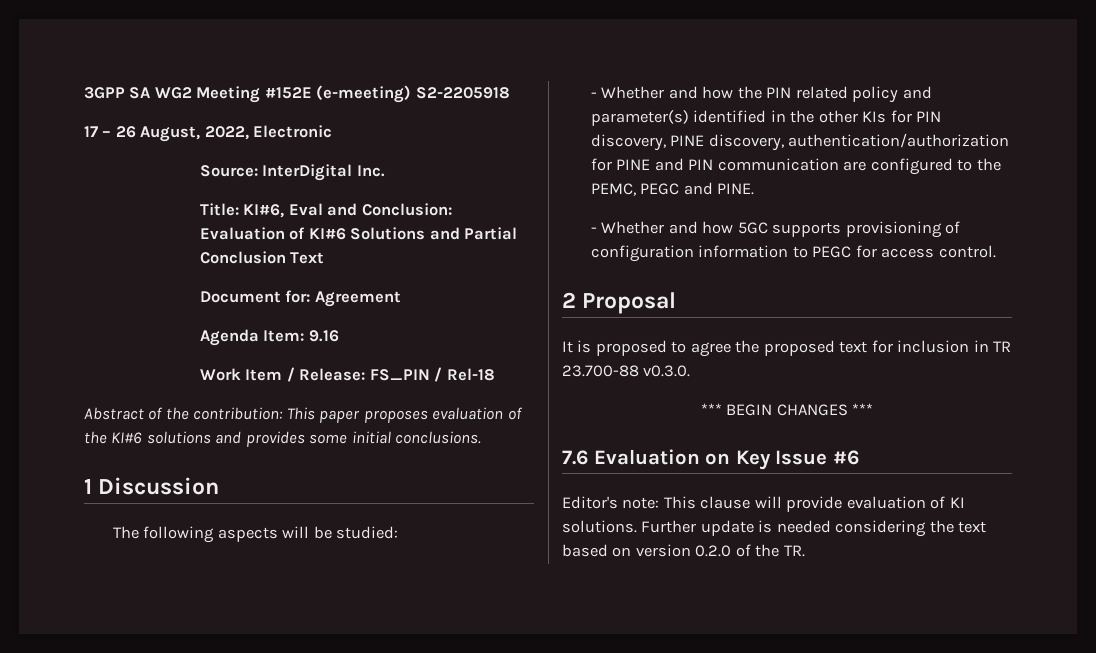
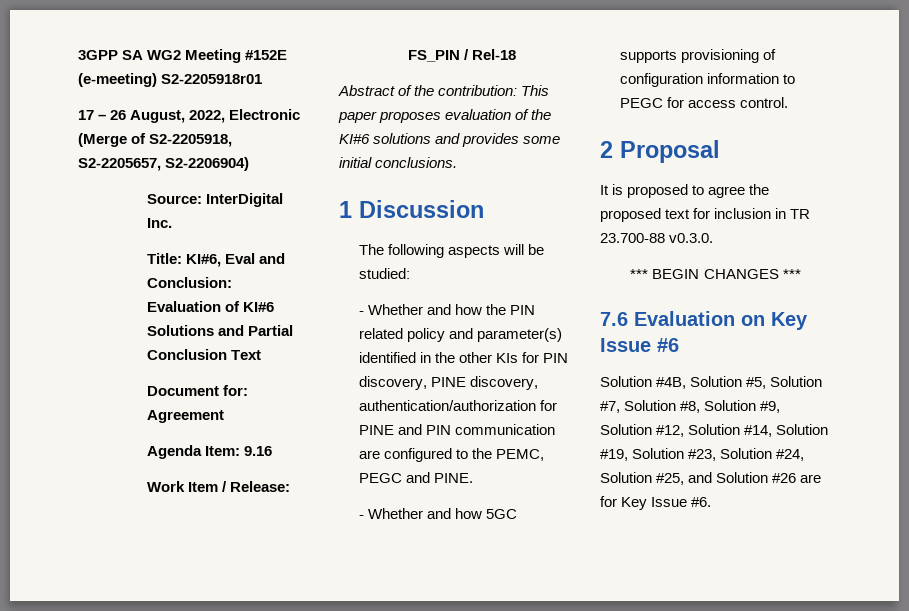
[415,87,510,99] S2-2205918 -> [161,74,263,84] S2-2205918r01
(333, 131) none -> [78,133,233,147] [78,157,250,171] (Merge of S2-2205918, S2-2205657, S2-2206904)
[562,496,965,512] [562,520,987,537] [562,544,805,557] Editor's note: This clause will provide evaluation of KI solutions. Further update is needed considering the text based on version 0.2.0 of the TR. -> [600,376,823,389] [600,400,781,413] [600,424,829,437] [600,448,805,461] [600,472,822,485] [600,496,712,510] Solution #4B, Solution #5, Solution #7, Solution #8, Solution #9, Solution #12, Solution #14, Solution #19, Solution #23, Solution #24, Solution #25, and Solution #26 are for Key Issue #6.

